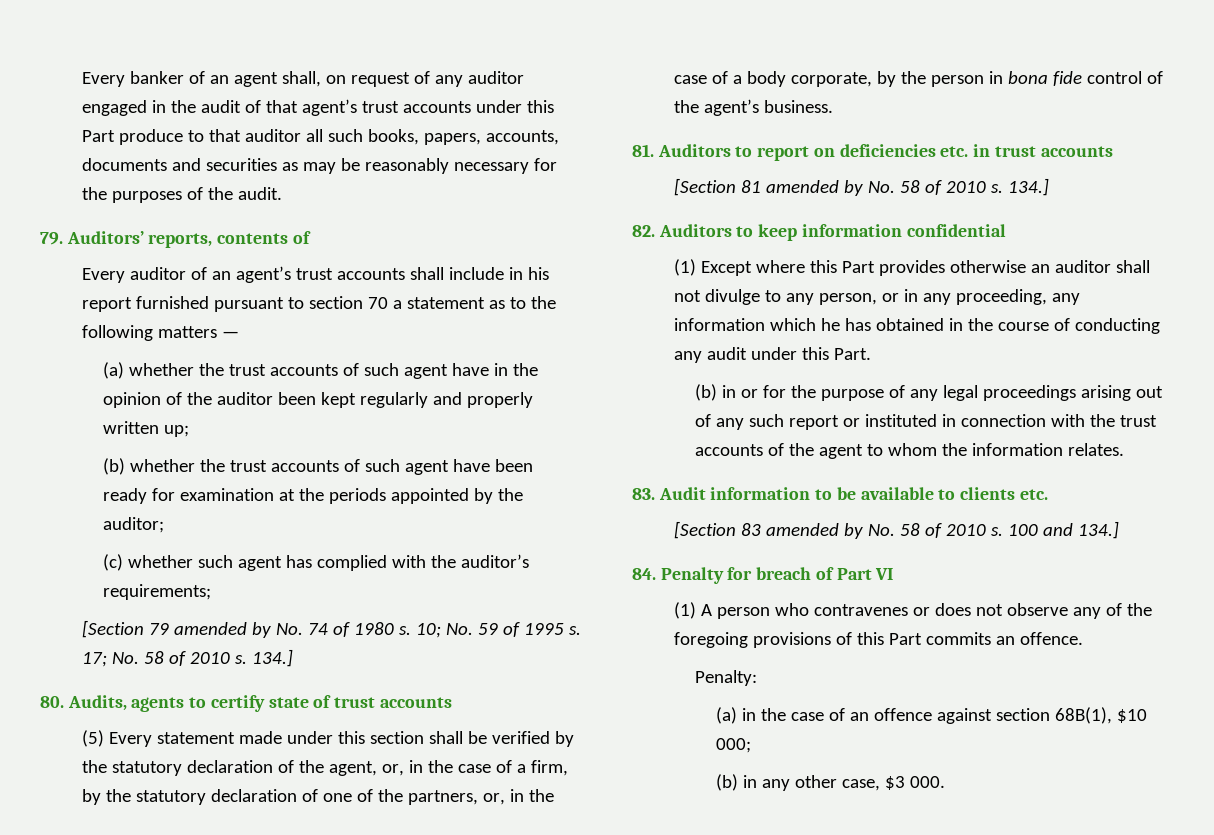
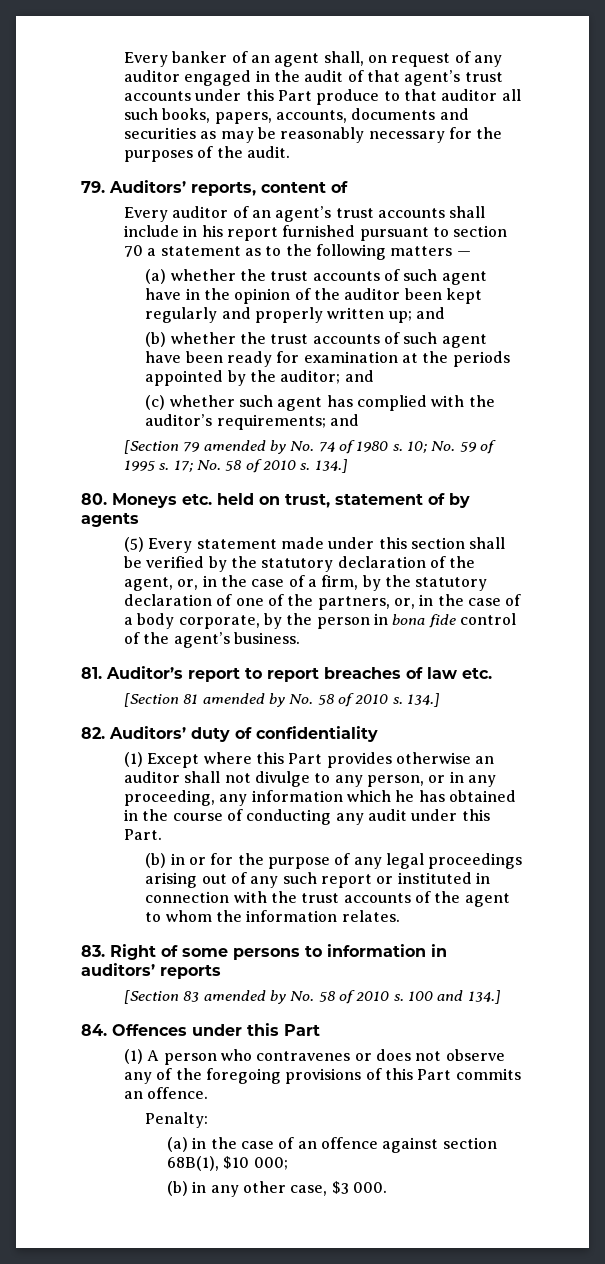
[217,233,289,244] contents -> [261,181,326,193] content
(190, 431) none -> [416,307,446,319] and
(165, 525) none -> [344,370,374,382] and
(212, 592) none -> [330,414,360,426] and
[67,695,452,712] Audits, agents to certify state of trust accounts -> [112,493,470,508] [81,512,139,527] Moneys etc. held on trust, statement of by agents
[657,144,1113,161] Auditors to report on deficiencies etc. in trust accounts -> [106,666,492,682] Auditor’s report to report breaches of law etc.
[658,224,1006,241] Auditors to keep information confidential -> [109,726,378,742] Auditors’ duty of confidentiality
[658,487,1048,500] Audit information to be available to clients etc. -> [110,944,447,960] [81,963,221,979] Right of some persons to information in auditors’ reports
[660,567,894,584] Penalty for breach of Part VI -> [112,1023,320,1036] Offences under this Part

